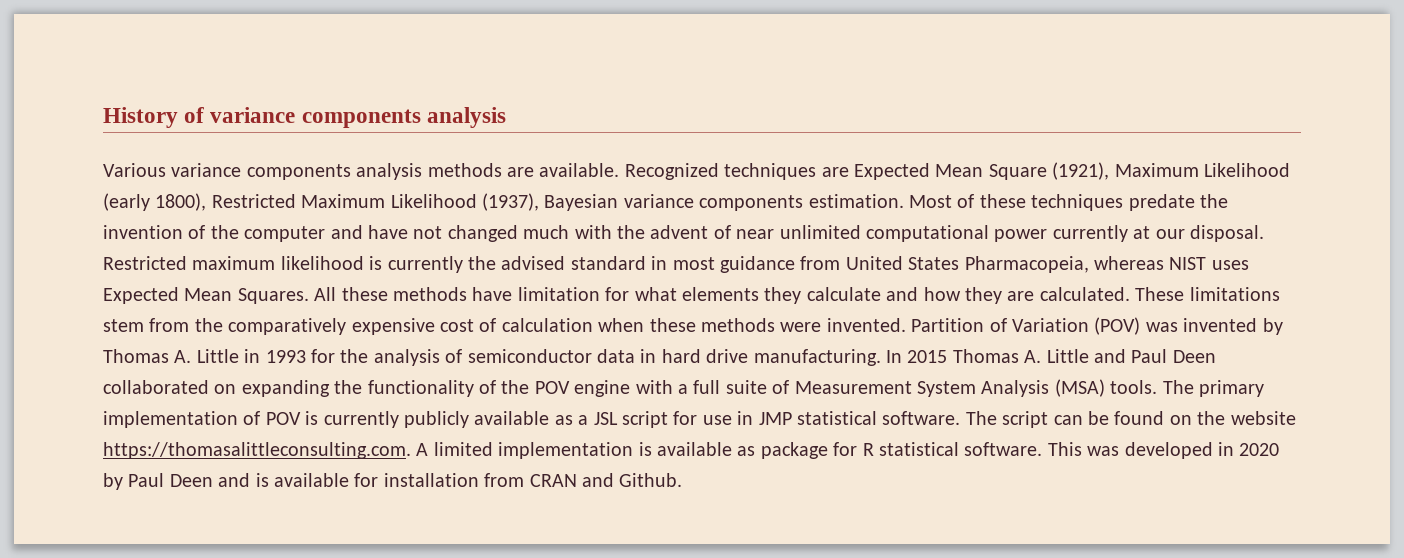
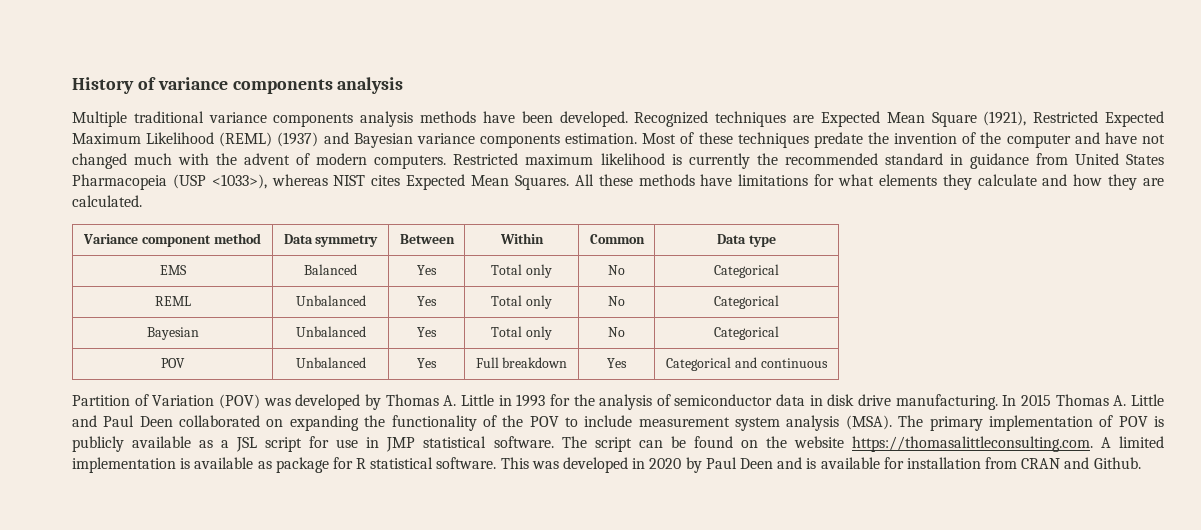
[103,163,166,177] Various -> [72,111,204,127] Multiple traditional
[507,163,620,177] are available. -> [482,111,628,127] have been developed.
[1114,163,1290,177] [103,193,539,211] Maximum Likelihood (early 1800), Restricted Maximum Likelihood (1937), -> [1033,111,1165,127] [72,132,349,147] Restricted Expected Maximum Likelihood (REML) (1937) and
[736,225,1264,242] near unlimited computational power currently at our disposal. -> [316,153,447,169] modern computers.
[501,256,566,270] advised -> [784,153,878,165] recommended
[672,257,715,270] most -> (963, 159) none
[964,256,1089,273] Pharmacopeia, -> [72,174,267,190] Pharmacopeia (USP <1033>),
[1211,260,1249,270] uses -> [371,175,401,186] cites
[517,287,600,301] limitation -> [738,174,809,186] limitations
[1135,287,1280,301] [103,318,906,335] These limitations stem from the comparatively expensive cost of calculation when these methods were invented. -> [83,233,261,247] [283,234,379,247] [399,234,455,244] [499,233,544,244] [589,234,645,244] [717,234,776,247] [159,265,187,275] [304,264,357,275] [417,265,438,275] [491,264,552,278] [608,265,625,275] [714,264,779,278] [154,296,191,306] [295,295,366,306] [417,296,438,306] [491,295,552,309] [608,296,625,306] [714,295,779,309] [146,327,199,340] [295,326,366,337] [417,327,438,337] [491,326,552,340] [608,327,625,337] [714,326,779,340] [161,358,185,368] [295,357,366,368] [417,358,438,368] [475,357,568,368] [607,358,627,368] [666,357,828,371] // Variance component method | Data symmetry | Between | Within | Common | Data type // EMS | Balanced | Yes | Total only | No | Categorical // REML | Unbalanced | Yes | Total only | No | Categorical // Bayesian | Unbalanced | Yes | Total only | No | Categorical // POV | Unbalanced | Yes | Full breakdown | Yes | Categorical and continuous //
[1183,318,1258,332] invented -> [295,394,361,410] developed
[661,349,701,363] hard -> [827,394,855,406] disk
[574,379,1158,397] engine with a full suite of Measurement System Analysis (MSA) tools. -> [565,415,892,431] to include measurement system analysis (MSA).
[323,411,399,428] currently -> (1164, 421) none

